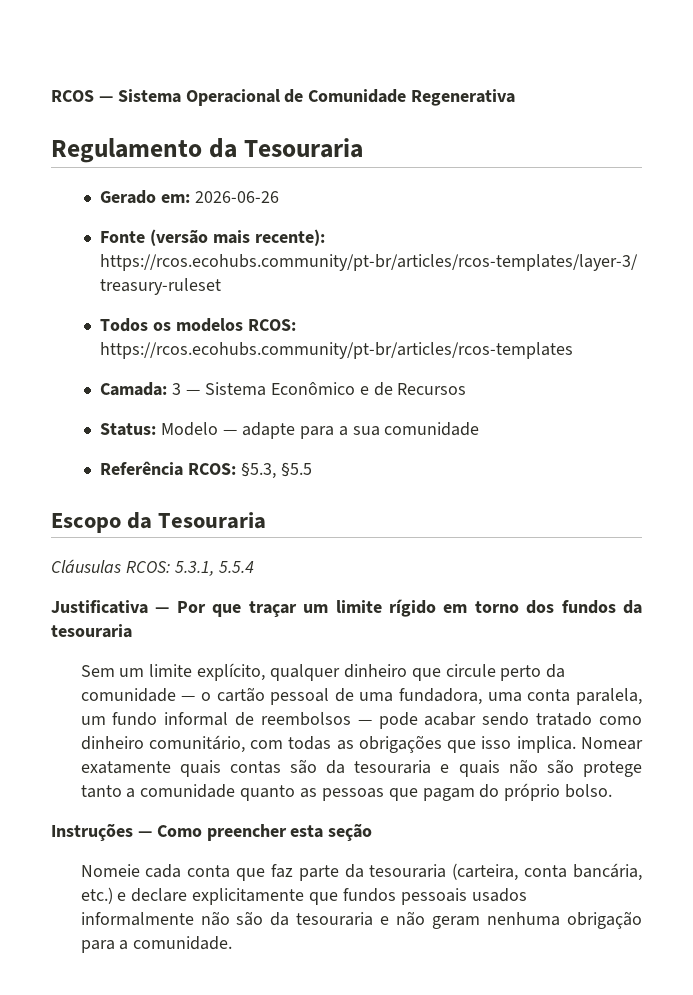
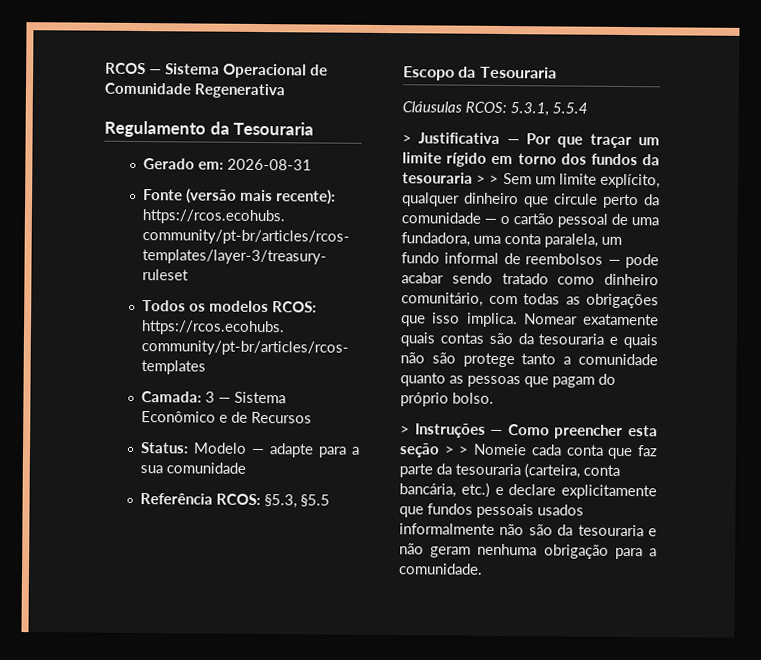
[195,191,280,203] 2026-06-26 -> [227,158,313,171] 2026-08-31
(254, 567) none -> [402,134,412,144] >
(132, 631) // -> [476,174,500,184] > >
(613, 791) none -> [400,425,410,435] >
(373, 832) // -> [443,445,470,455] > >

